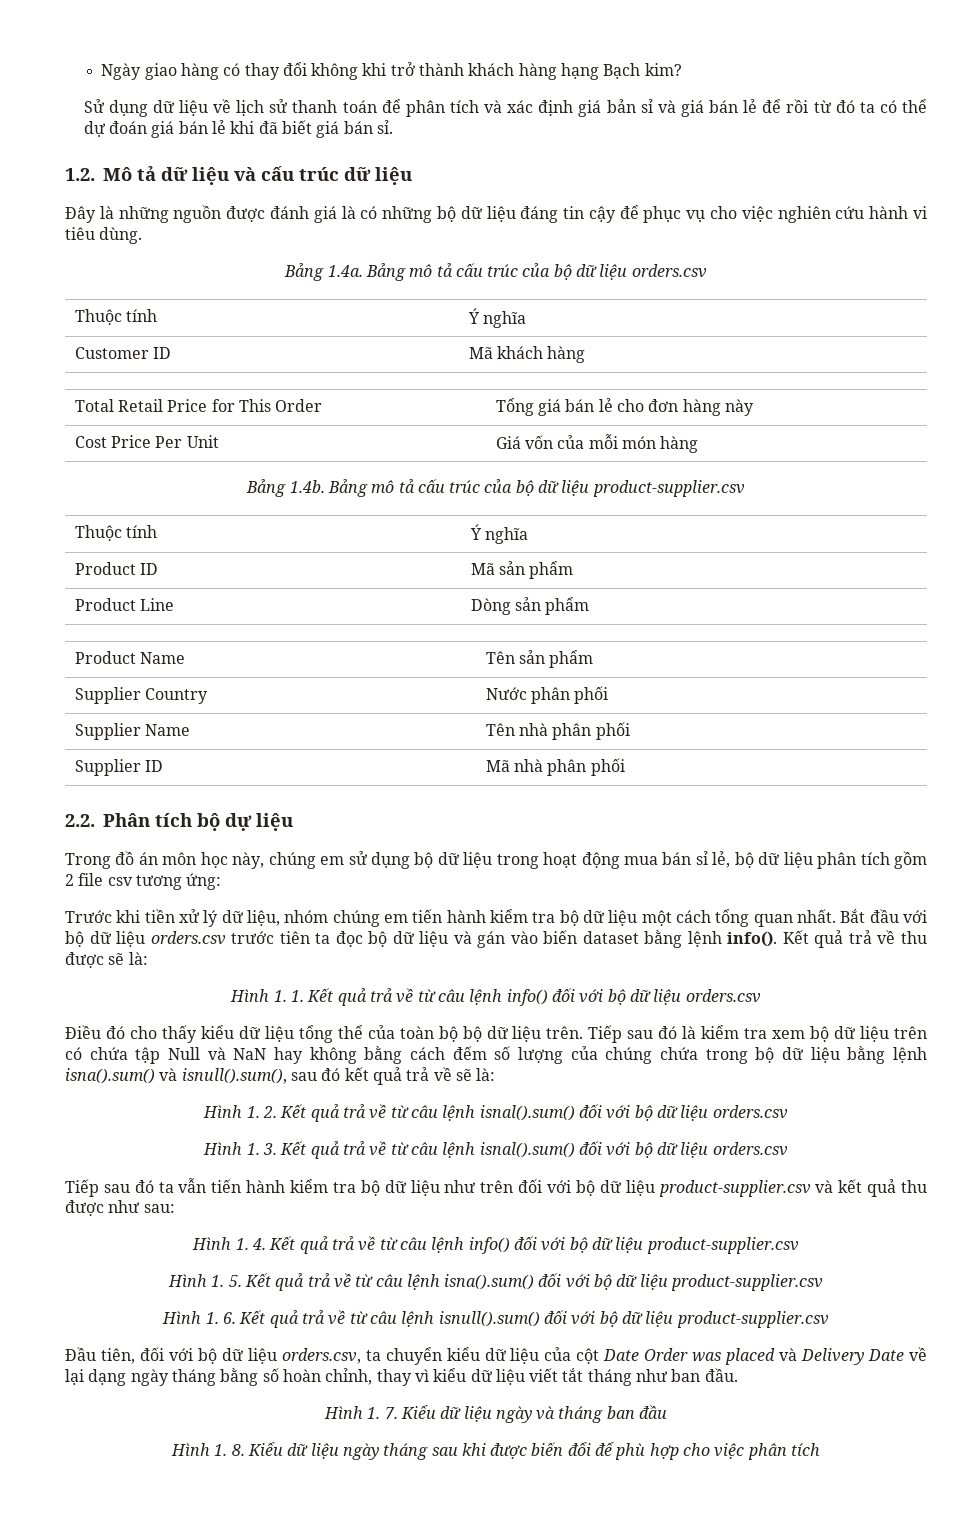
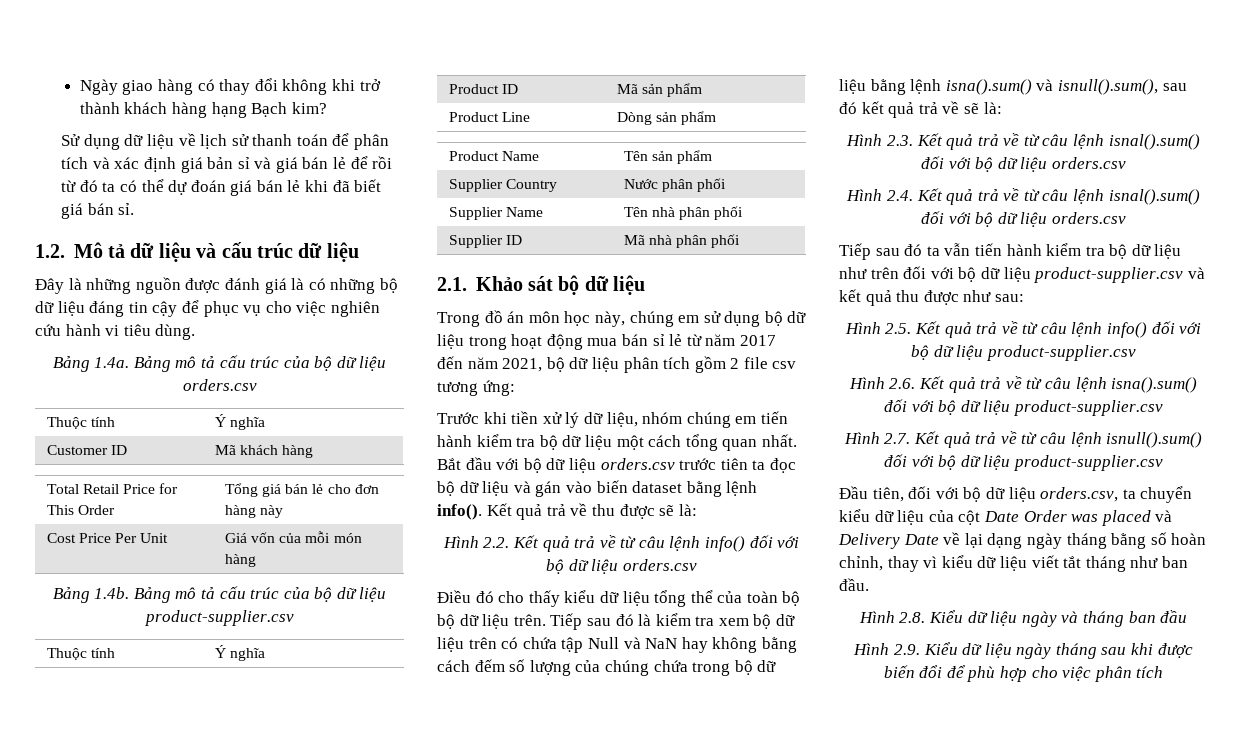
[65,813,252,831] 2.2. Phân tích bộ dự -> [437,275,609,295] 2.1. Khảo sát bộ dữ
[712,851,731,868] lẻ, -> [669,334,776,346] [437,356,543,372] lẻ từ năm 2017 đến năm 2021,
[273,990,305,1002] 1. 1. -> [483,537,510,548] 2.2.
[246,1106,278,1118] 1. 2. -> [886,135,913,146] 2.3.
[246,1143,278,1155] 1. 3. -> [886,190,913,201] 2.4.
[235,1238,267,1250] 1. 4. -> [885,323,912,334] 2.5.
[211,1275,242,1287] 1. 5. -> [889,378,916,389] 2.6.
[205,1312,237,1324] 1. 6. -> [884,433,911,444] 2.7.
[367,1407,398,1419] 1. 7. -> [899,612,926,623] 2.8.
[214,1444,245,1456] 1. 8. -> [893,644,920,655] 2.9.

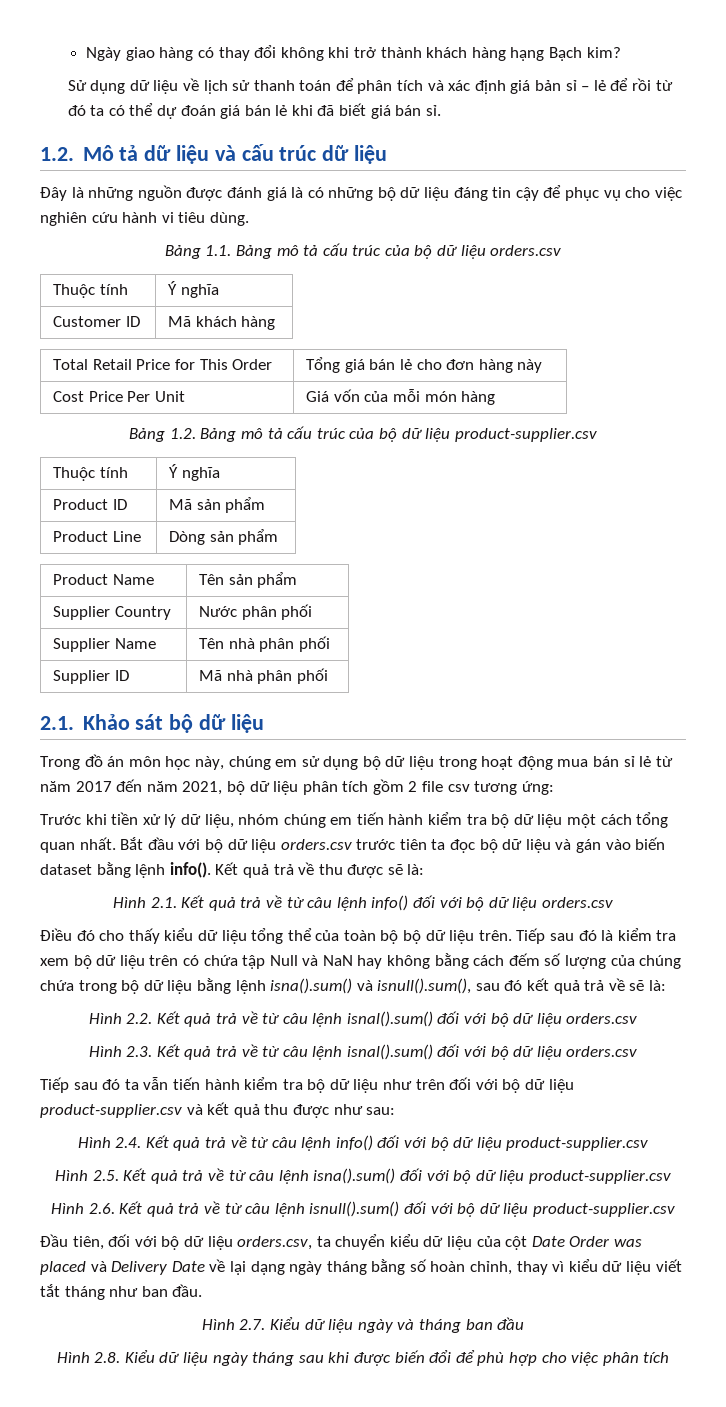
[254,157,329,173] và giá bán -> [581,86,590,91] –
[94,357,130,368] 1.4a. -> [205,245,232,256] 1.1.
[94,587,130,599] 1.4b. -> [169,428,196,439] 1.2.
[483,537,510,548] 2.2. -> [150,897,177,908] 2.1.
[886,135,913,146] 2.3. -> [126,1013,153,1024] 2.2.
[886,190,913,201] 2.4. -> [126,1046,153,1057] 2.3.
[885,323,912,334] 2.5. -> [115,1137,142,1148] 2.4.
[889,378,916,389] 2.6. -> [92,1170,119,1181] 2.5.
[884,433,911,444] 2.7. -> [88,1203,115,1214] 2.6.
[899,612,926,623] 2.8. -> [239,1319,266,1330] 2.7.
[893,644,920,655] 2.9. -> [94,1352,121,1363] 2.8.

